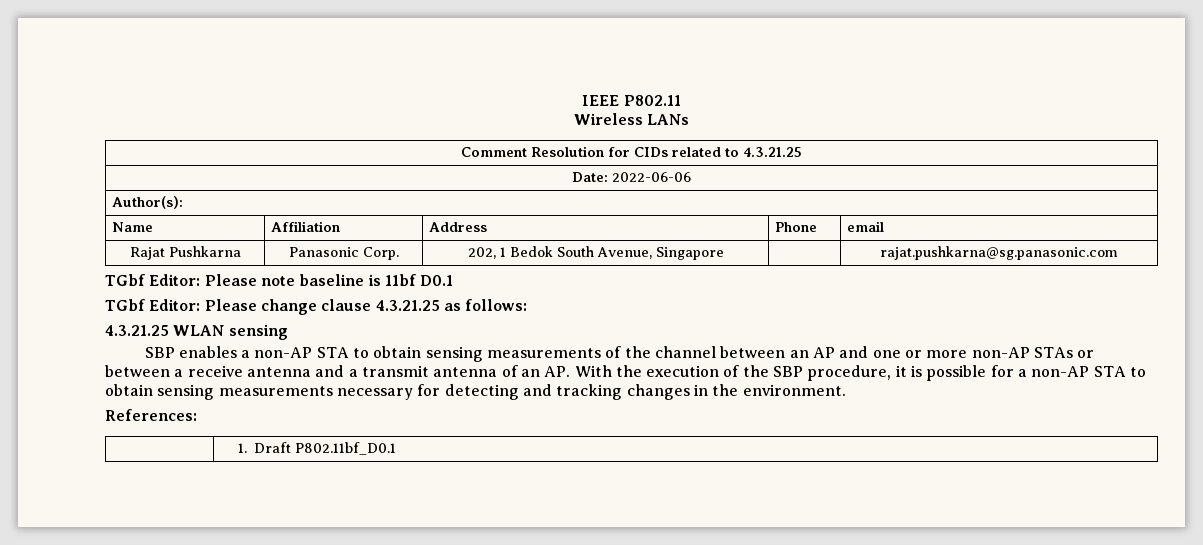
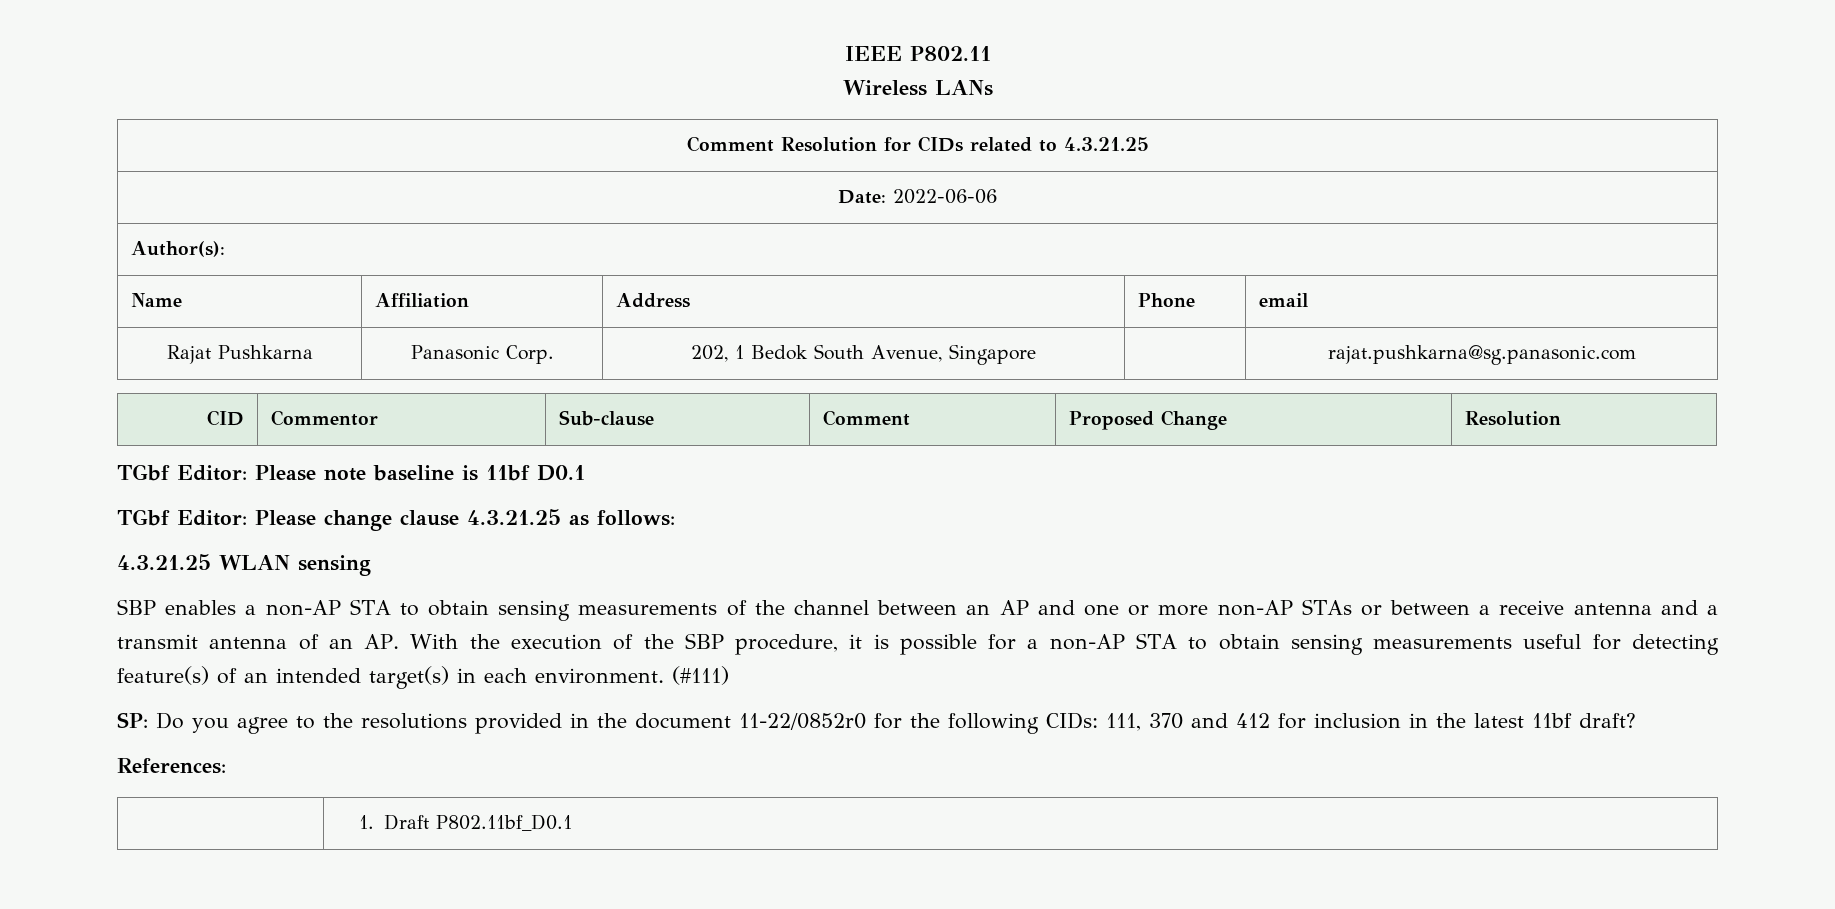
(1118, 253) none -> [206,410,244,426] [271,410,379,426] [559,410,655,426] [823,410,911,426] [1069,410,1228,430] [1465,411,1562,426] // CID | Commentor | Sub-clause | Comment | Proposed Change | Resolution
[336,388,413,400] necessary -> [1523,634,1582,649] useful
[522,384,846,400] and tracking changes in the environment. -> [117,666,729,689] [117,712,1636,734] feature(s) of an intended target(s) in each environment. (#111) // SP: Do you agree to the resolutions provided in the document 11-22/0852r0 for the following CIDs: 111, 370 and 412 for inclusion in the latest 11bf draft?

